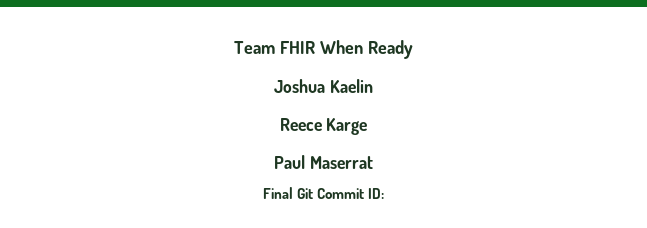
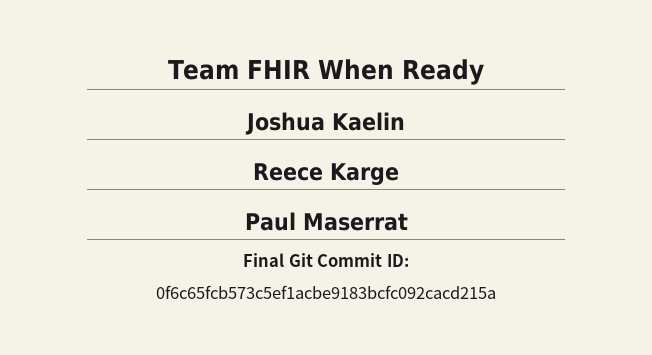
(385, 193) none -> [156,285,496,299] // 0f6c65fcb573c5ef1acbe9183bcfc092cacd215a

